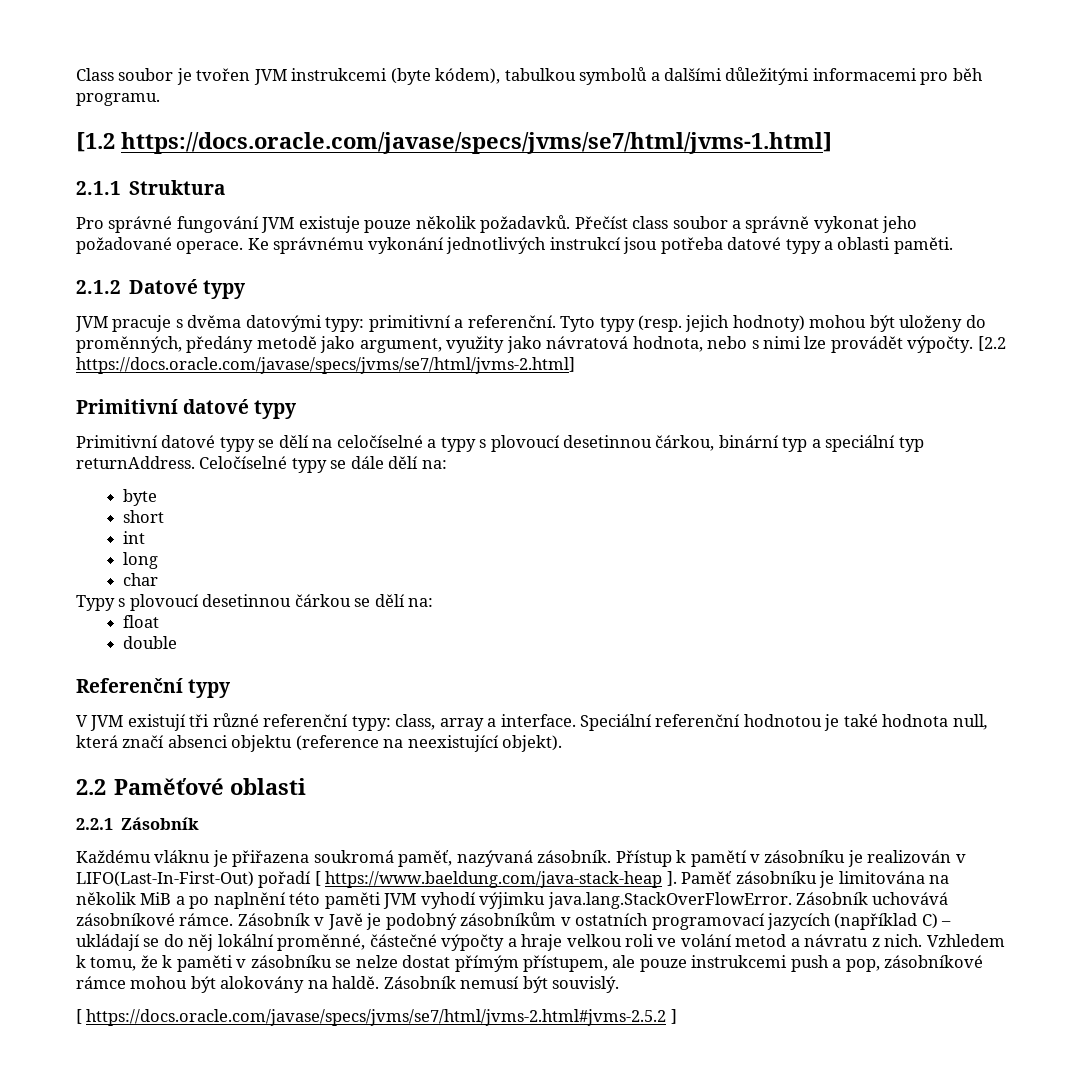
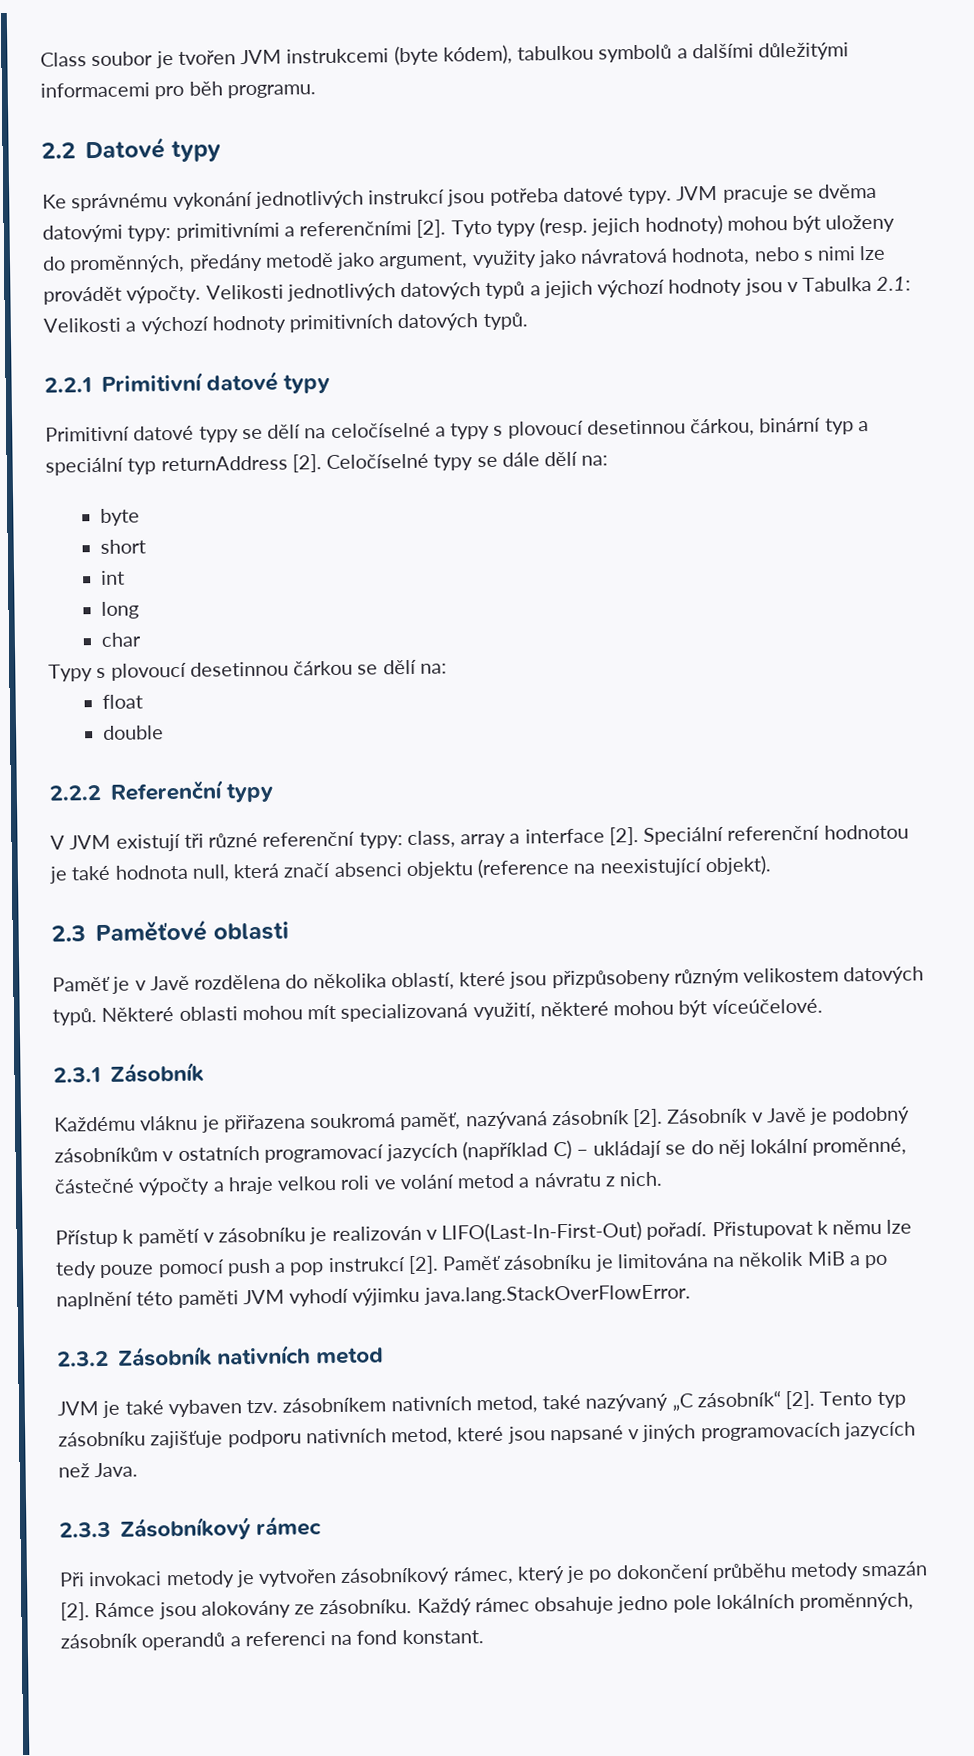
[76,132,832,154] [76,180,226,195] [76,215,918,233] [76,237,244,254] [1.2 https://docs.oracle.com/javase/specs/jvms/se7/html/jvms-1.html] // 2.1.1 Struktura // Pro správné fungování JVM existuje pouze několik požadavků. Přečíst class soubor a správně vykonat jeho požadované operace. -> [41,137,221,163] 2.2 Datové typy //
[785,237,953,254] [76,279,246,299] typy a oblasti paměti. // 2.1.2 Datové typy // -> [628,187,673,205] typy.
[175,319,183,328] s -> [792,188,814,200] se
[368,315,556,332] primitivní a referenční. -> [175,219,447,241] primitivními a referenčními [2].
[977,336,1006,351] [76,357,575,374] [2.2 https://docs.oracle.com/javase/specs/jvms/se7/html/jvms-2.html] // -> [205,276,912,302] [43,312,528,335] [44,377,92,393] Velikosti jednotlivých datových typů a jejich výchozí hodnoty jsou v Tabulka 2.1: Velikosti a výchozí hodnoty primitivních datových typů. // 2.2.1
[76,456,195,469] returnAddress. -> [160,454,322,473] returnAddress [2].
(177, 642) none -> [49,784,101,801] 2.2.2
[500,714,576,727] interface. -> [524,827,639,846] interface [2].
[76,779,106,795] 2.2 -> [51,925,86,942] 2.3
[76,818,113,830] 2.2.1 -> [52,966,925,994] [52,998,823,1026] [53,1067,101,1083] Paměť je v Javě rozdělena do několika oblastí, které jsou přizpůsobeny různým velikostem datových typů. Některé oblasti mohou mít specializovaná využití, některé mohou být víceúčelové. // 2.3.1
[537,850,966,867] [76,871,950,888] [76,892,949,909] [76,913,234,926] zásobník. Přístup k pamětí v zásobníku je realizován v LIFO(Last-In-First-Out) pořadí [ https://www.baeldung.com/java-stack-heap ]. Paměť zásobníku je limitována na několik MiB a po naplnění této paměti JVM vyhodí výjimku java.lang.StackOverFlowError. Zásobník uchovává zásobníkové rámce. -> [551,1108,664,1128] zásobník [2].
[926,934,1005,947] [76,955,984,972] [76,976,620,993] [76,1009,677,1026] Vzhledem k tomu, že k paměti v zásobníku se nelze dostat přímým přístupem, ale pouze instrukcemi push a pop, zásobníkové rámce mohou být alokovány na haldě. Zásobník nemusí být souvislý. // [ https://docs.oracle.com/javase/specs/jvms/se7/html/jvms-2.html#jvms-2.5.2 ] -> [55,1219,913,1248] [55,1251,889,1279] [56,1284,691,1310] [57,1344,384,1367] [57,1390,906,1419] [58,1421,916,1449] [58,1462,139,1478] [59,1515,322,1541] [59,1561,929,1589] [60,1592,915,1621] [60,1629,484,1651] // Přístup k pamětí v zásobníku je realizován v LIFO(Last-In-First-Out) pořadí. Přistupovat k němu lze tedy pouze pomocí push a pop instrukcí [2]. Paměť zásobníku je limitována na několik MiB a po naplnění této paměti JVM vyhodí výjimku java.lang.StackOverFlowError. // 2.3.2 Zásobník nativních metod // JVM je také vybaven tzv. zásobníkem nativních metod, také nazývaný „C zásobník“ [2]. Tento typ zásobníku zajišťuje podporu nativních metod, které jsou napsané v jiných programovacích jazycích než Java. // 2.3.3 Zásobníkový rámec // Při invokaci metody je vytvořen zásobníkový rámec, který je po dokončení průběhu metody smazán [2]. Rámce jsou alokovány ze zásobníku. Každý rámec obsahuje jedno pole lokálních proměnných, zásobník operandů a referenci na fond konstant.

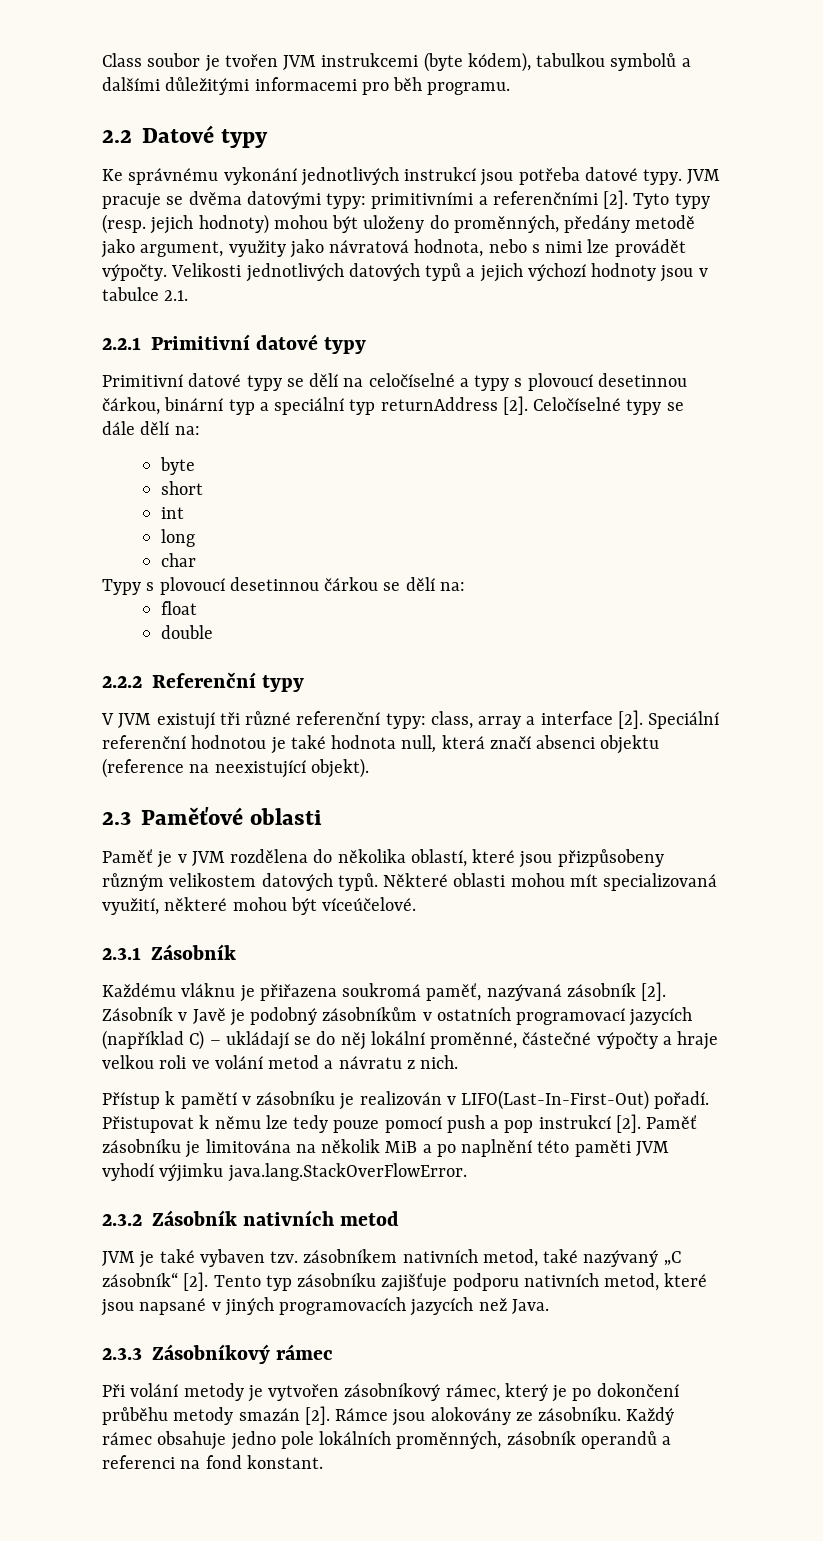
[802,276,912,292] [43,312,528,335] Tabulka 2.1: Velikosti a výchozí hodnoty primitivních datových typů. -> [102,287,189,301] tabulce 2.1.
[149,975,190,991] Javě -> [191,851,225,866] JVM
[88,1571,163,1587] invokaci -> [130,1383,179,1397] volání

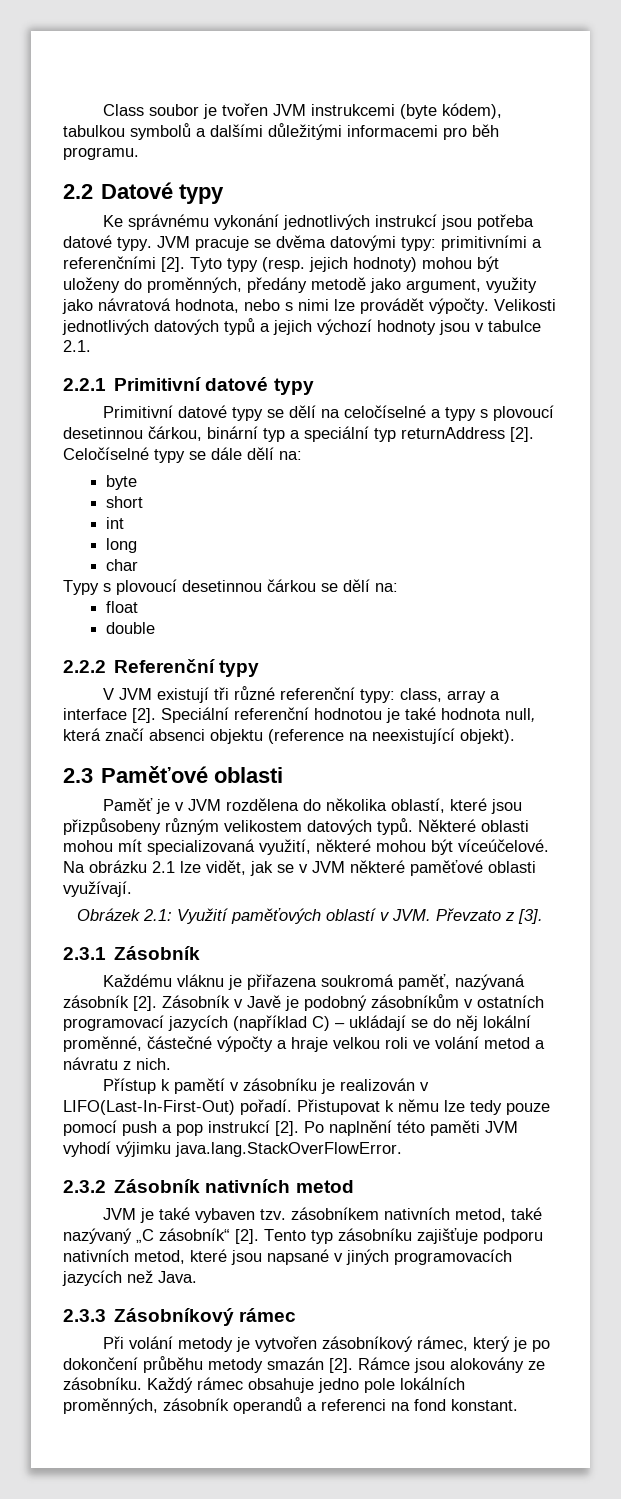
(417, 904) none -> [63,860,536,876] [63,881,132,897] [77,908,543,924] Na obrázku 2.1 lze vidět, jak se v JVM některé paměťové oblasti využívají. // Obrázek 2.1: Využití paměťových oblastí v JVM. Převzato z [3].
[646,1115,698,1129] [102,1139,456,1158] Paměť zásobníku je limitována na několik MiB a po -> [304,1121,324,1133] Po

